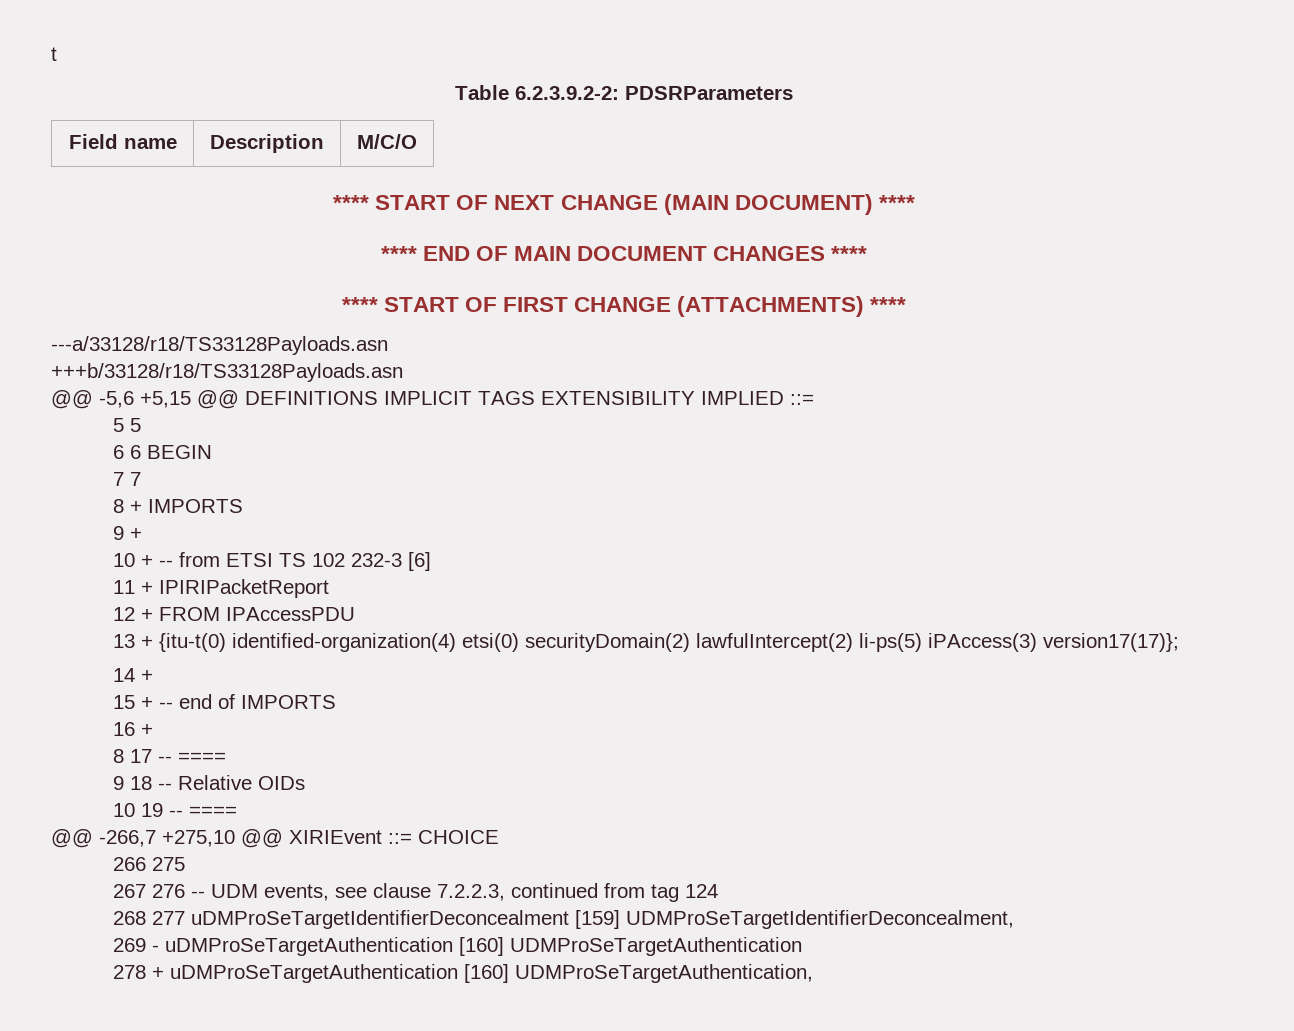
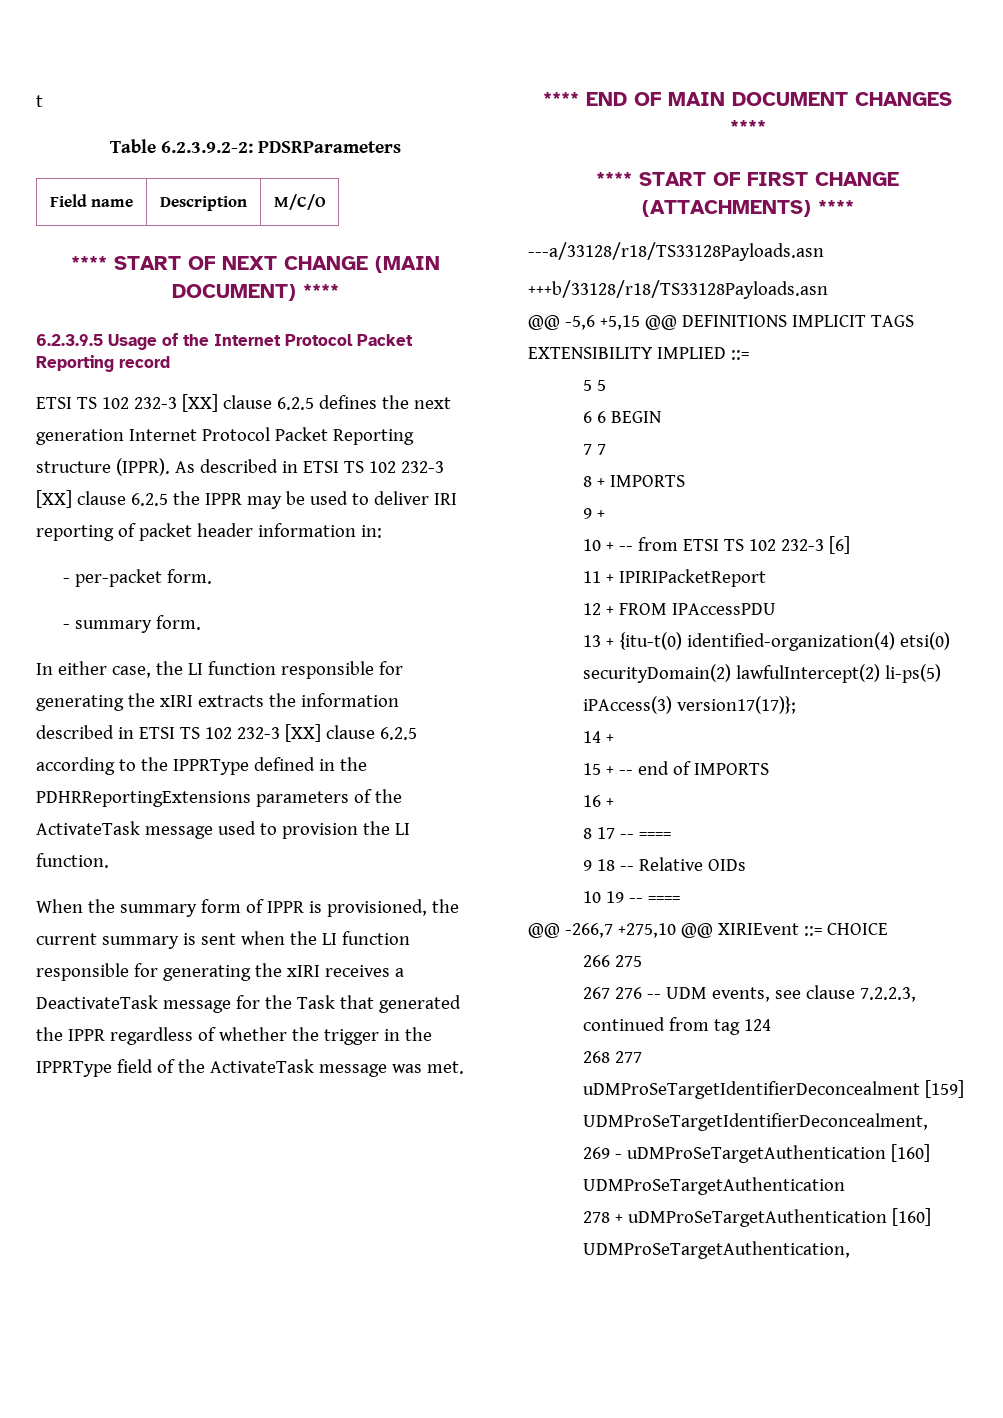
(915, 202) none -> [36,333,413,350] [36,355,170,372] [36,394,451,412] [36,427,414,445] [36,458,444,476] [36,490,457,509] [36,523,382,541] [63,569,213,587] [63,615,202,633] [36,661,403,679] [36,693,399,711] [36,724,417,742] [36,757,367,775] [36,789,402,807] [36,821,410,839] [36,853,109,868] [36,899,459,917] [36,931,410,949] [36,963,404,981] [36,995,461,1013] [36,1027,432,1045] [36,1059,464,1077] // 6.2.3.9.5 Usage of the Internet Protocol Packet Reporting record // ETSI TS 102 232-3 [XX] clause 6.2.5 defines the next generation Internet Protocol Packet Reporting structure (IPPR). As described in ETSI TS 102 232-3 [XX] clause 6.2.5 the IPPR may be used to deliver IRI reporting of packet header information in: // - per-packet form. // - summary form. // In either case, the LI function responsible for generating the xIRI extracts the information described in ETSI TS 102 232-3 [XX] clause 6.2.5 according to the IPPRType defined in the PDHRReportingExtensions parameters of the ActivateTask message used to provision the LI function. // When the summary form of IPPR is provisioned, the current summary is sent when the LI function responsible for generating the xIRI receives a DeactivateTask message for the Task that generated the IPPR regardless of whether the trigger in the IPPRType field of the ActivateTask message was met.

